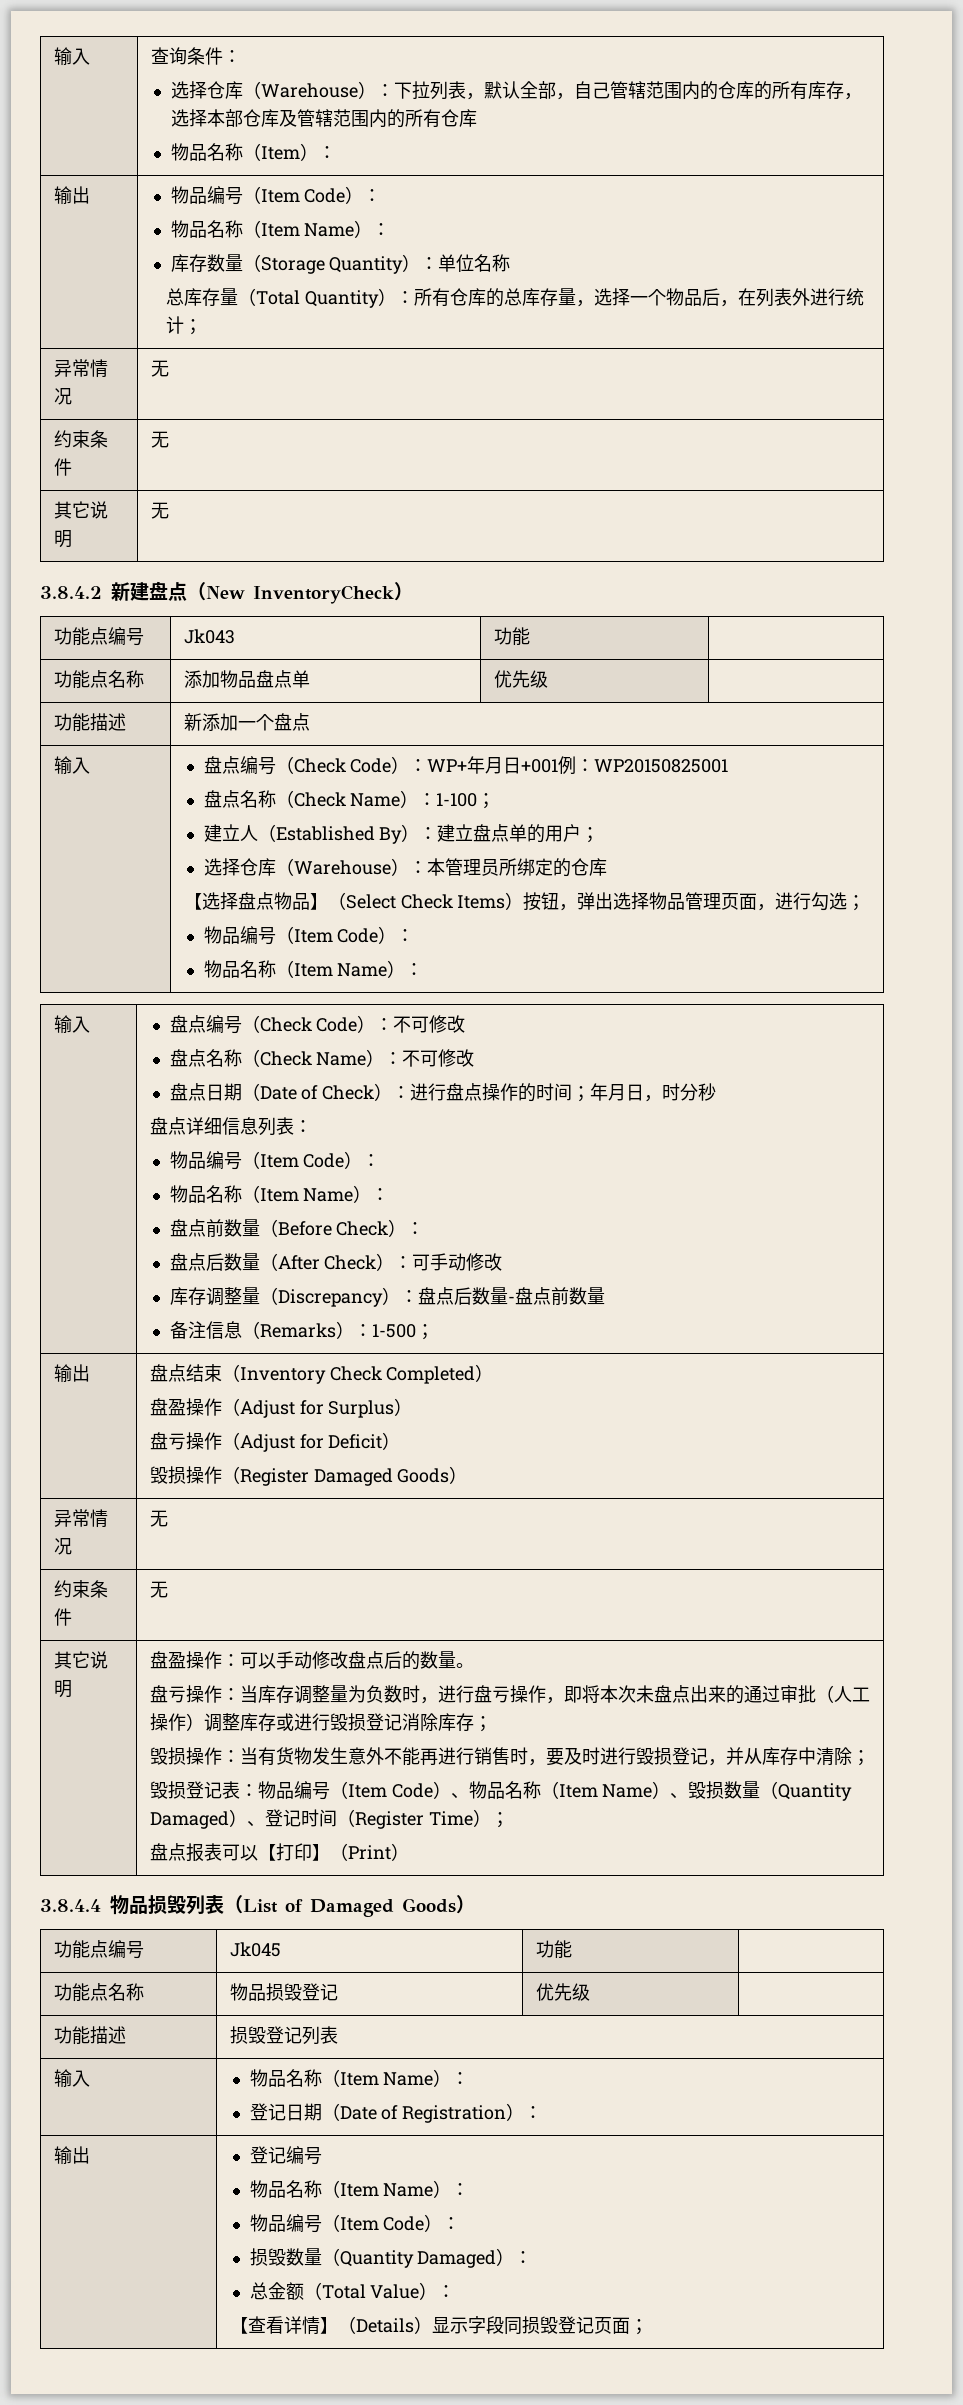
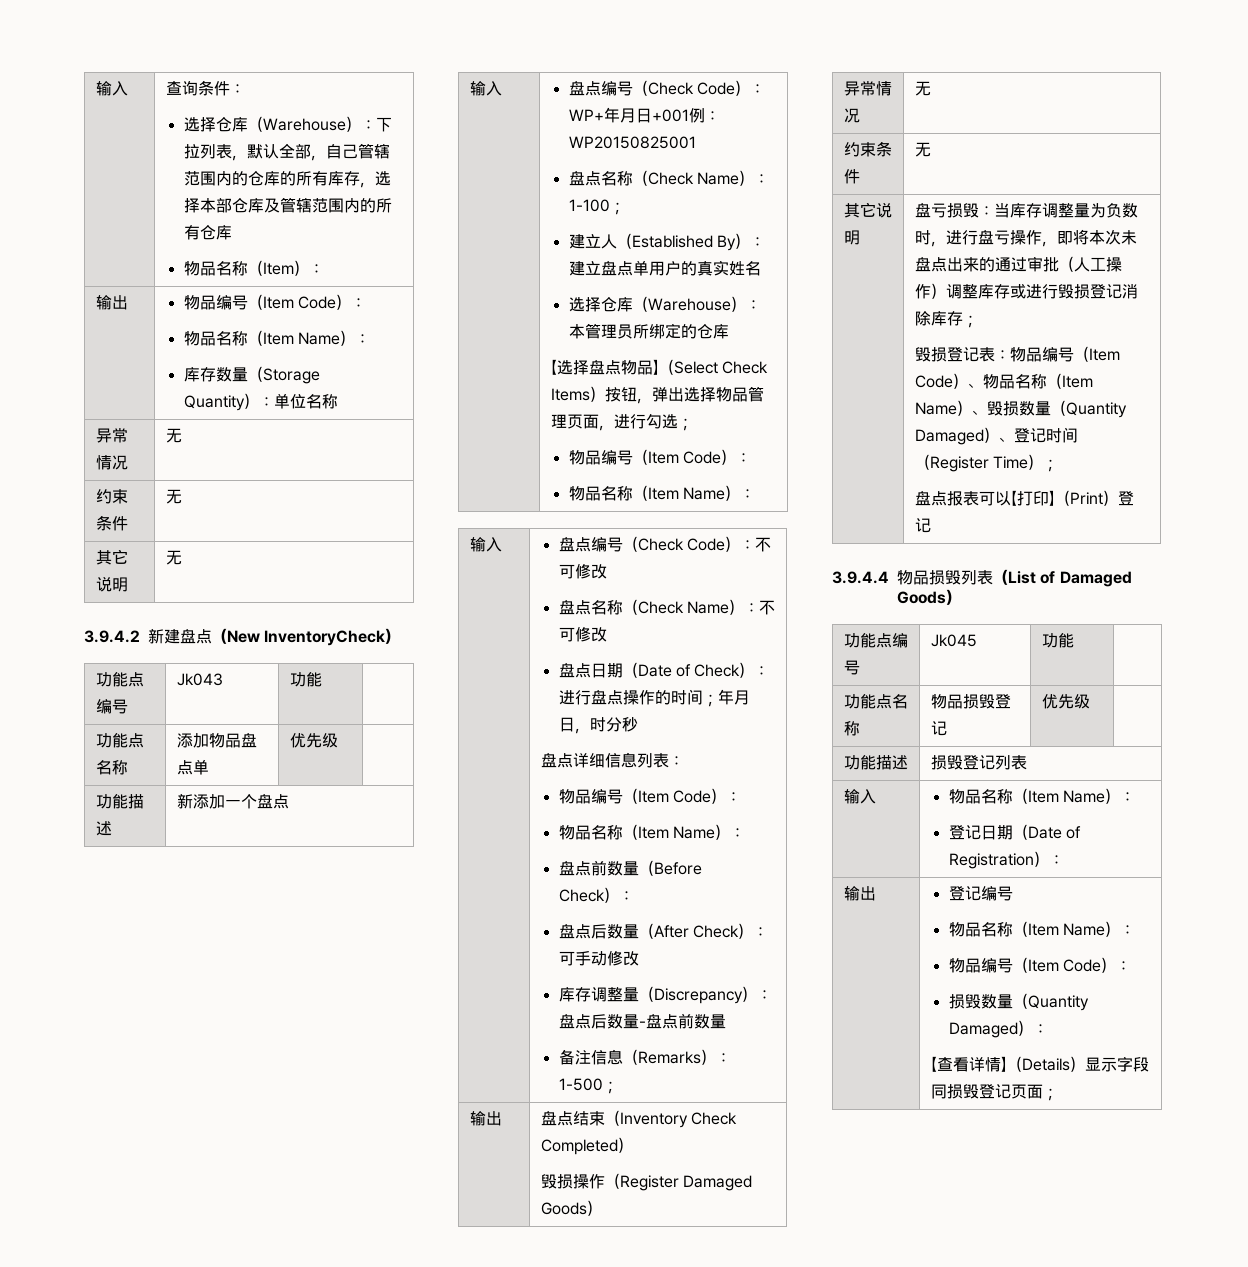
[165,288,864,308] [165,316,202,335] // 总库存量（Total Quantity）：所有仓库的总库存量，选择一个物品后，在列表外进行统计； -> (338, 401) none
[40,586,102,599] 3.8.4.2 -> [84,630,140,643] 3.9.4.2
[527,824,600,843] 的用户； -> [648,260,761,276] 用户的真实姓名
[149,1398,413,1418] [149,1432,401,1452] // 盘盈操作（Adjust for Surplus） // 盘亏操作（Adjust for Deficit） -> (633, 1145) none
[167,1651,474,1670] [149,1685,222,1703] 盈操作：可以手动修改盘点后的数量。 // 盘亏操作 -> [930,203,979,218] 亏损毁
[149,1747,870,1766] // 毁损操作：当有货物发生意外不能再进行销售时，要及时进行毁损登记，并从库存中清除； -> (978, 321) none
[40,1899,101,1912] // 3.8.4.4 -> [1117,491,1134,506] [914,518,931,533] [832,571,889,584] 登记 // 3.9.4.4
[249,2282,456,2300] // 总金额（Total Value）： -> (1048, 1029) none

